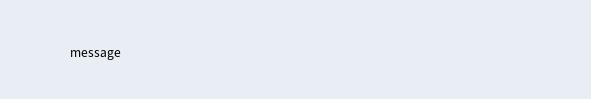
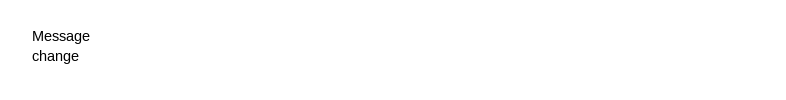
[70,50,121,60] message -> [32,31,90,44] [32,50,79,64] Message // change

